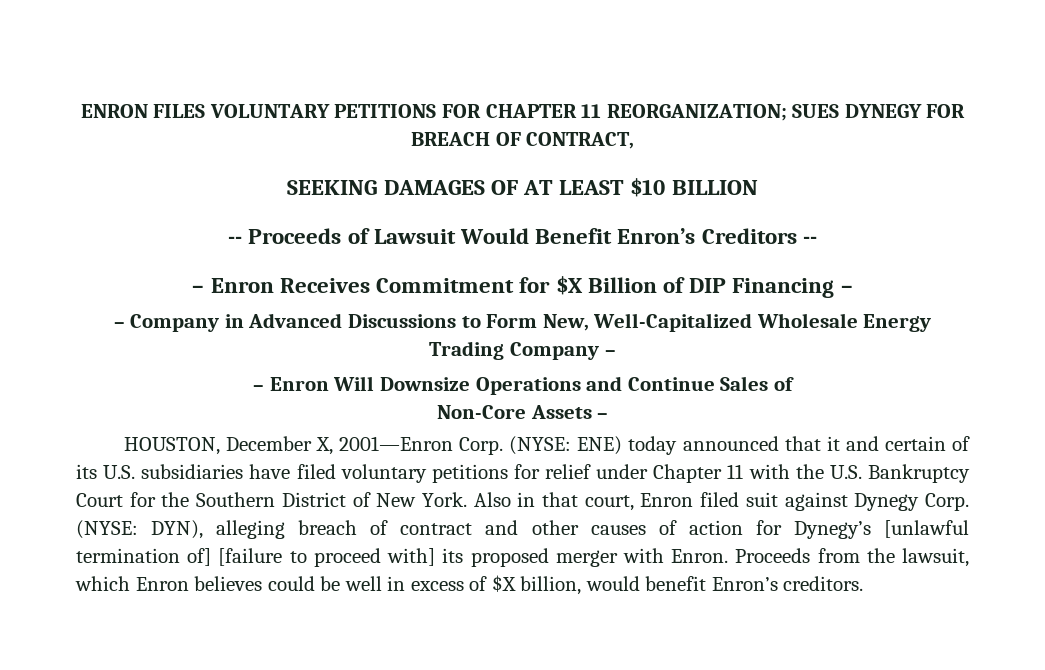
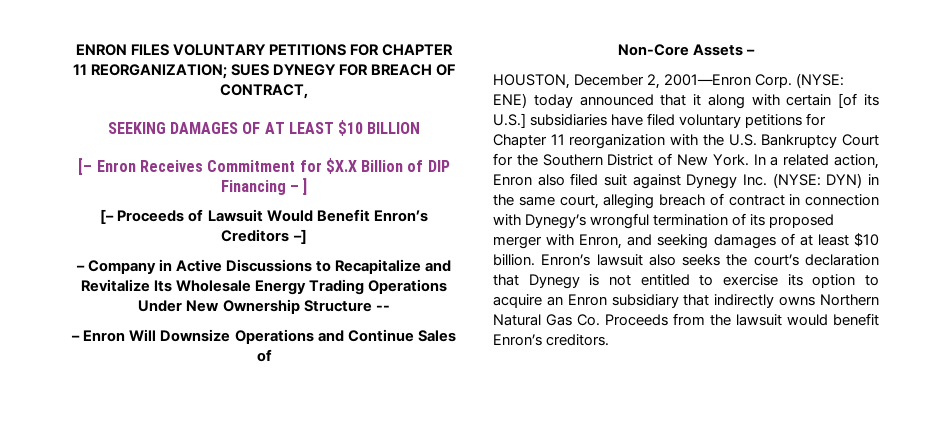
[228,236,243,244] -- -> [78,158,450,175] [220,178,308,195] [100,209,115,224] [– Enron Receives Commitment for $X.X Billion of DIP Financing – ] // [–
[802,236,817,244] [192,276,853,298] -- // – Enron Receives Commitment for $X Billion of DIP Financing – -> [292,229,307,244] –]
[248,313,343,328] Advanced -> [175,259,222,272] Active
[486,313,932,332] [429,341,616,360] Form New, Well-Capitalized Wholesale Energy Trading Company – -> [335,259,452,274] [80,279,448,295] [138,299,390,314] Recapitalize and Revitalize Its Wholesale Energy Trading Operations Under New Ownership Structure --
[315,437,333,455] X, -> [647,74,661,89] 2,
[845,436,970,451] [76,464,136,479] and certain of its U.S. -> [707,93,879,109] [493,113,526,128] along with certain [of its U.S.]
[545,464,649,479] relief under -> (827, 119) none
(744, 471) none -> [569,134,666,149] reorganization
[473,492,970,511] [76,520,970,539] [76,548,969,567] [75,575,582,595] Also in that court, Enron filed suit against Dynegy Corp. (NYSE: DYN), alleging breach of contract and other causes of action for Dynegy’s [unlawful termination of] [failure to proceed with] its proposed merger with Enron. Proceeds from the lawsuit, which Enron believes could be well in excess of $X billion, -> [753,154,879,169] [493,173,879,189] [493,193,879,209] [493,213,835,229] [493,233,879,249] [493,254,879,266] [493,274,879,289] [493,294,880,308] [493,313,782,326] In a related action, Enron also filed suit against Dynegy Inc. (NYSE: DYN) in the same court, alleging breach of contract in connection with Dynegy’s wrongful termination of its proposed merger with Enron, and seeking damages of at least $10 billion. Enron’s lawsuit also seeks the court’s declaration that Dynegy is not entitled to exercise its option to acquire an Enron subsidiary that indirectly owns Northern Natural Gas Co. Proceeds from the lawsuit

